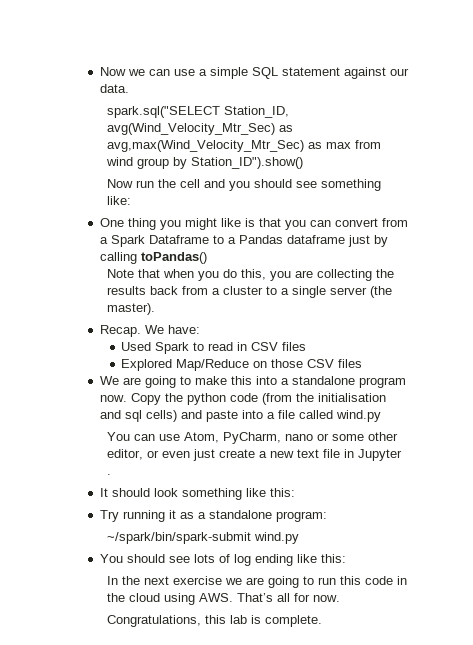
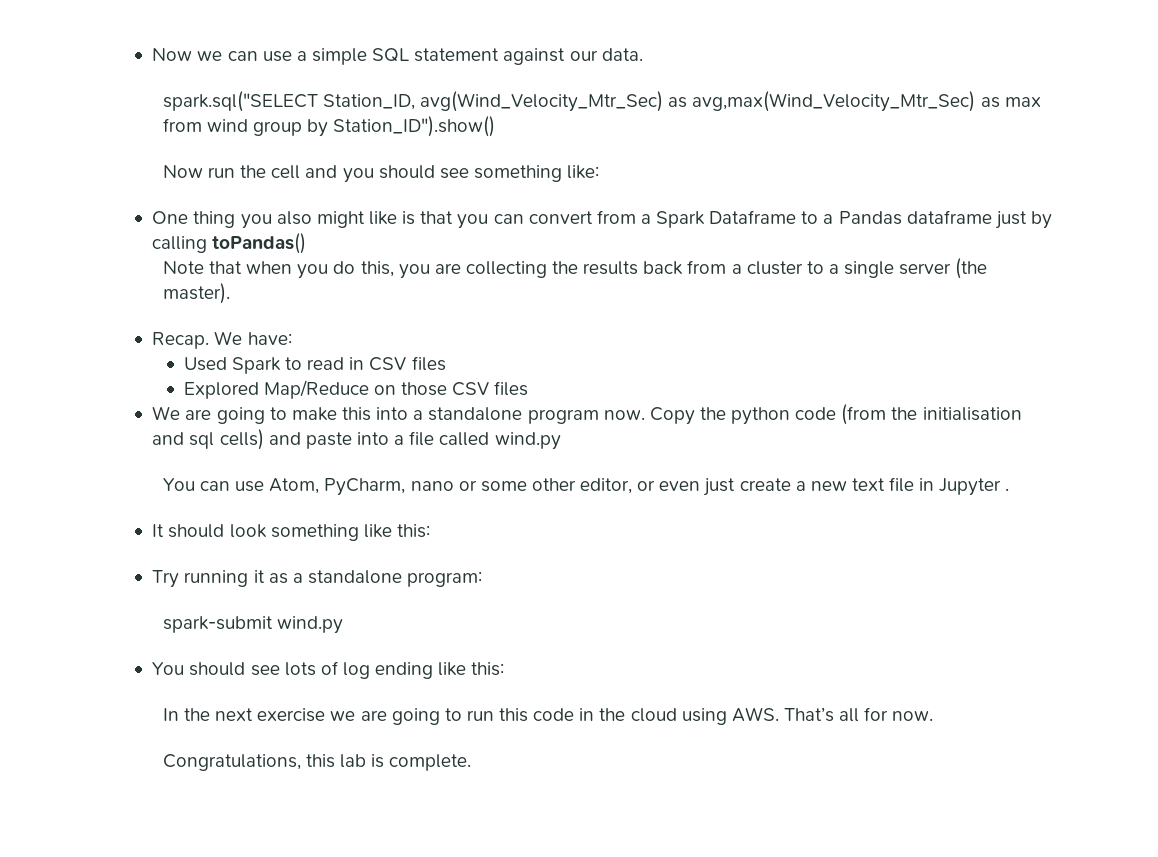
(181, 225) none -> [276,211,312,225] also
[107,532,252,544] ~/spark/bin/spark-submit -> [162,616,273,633] spark-submit

